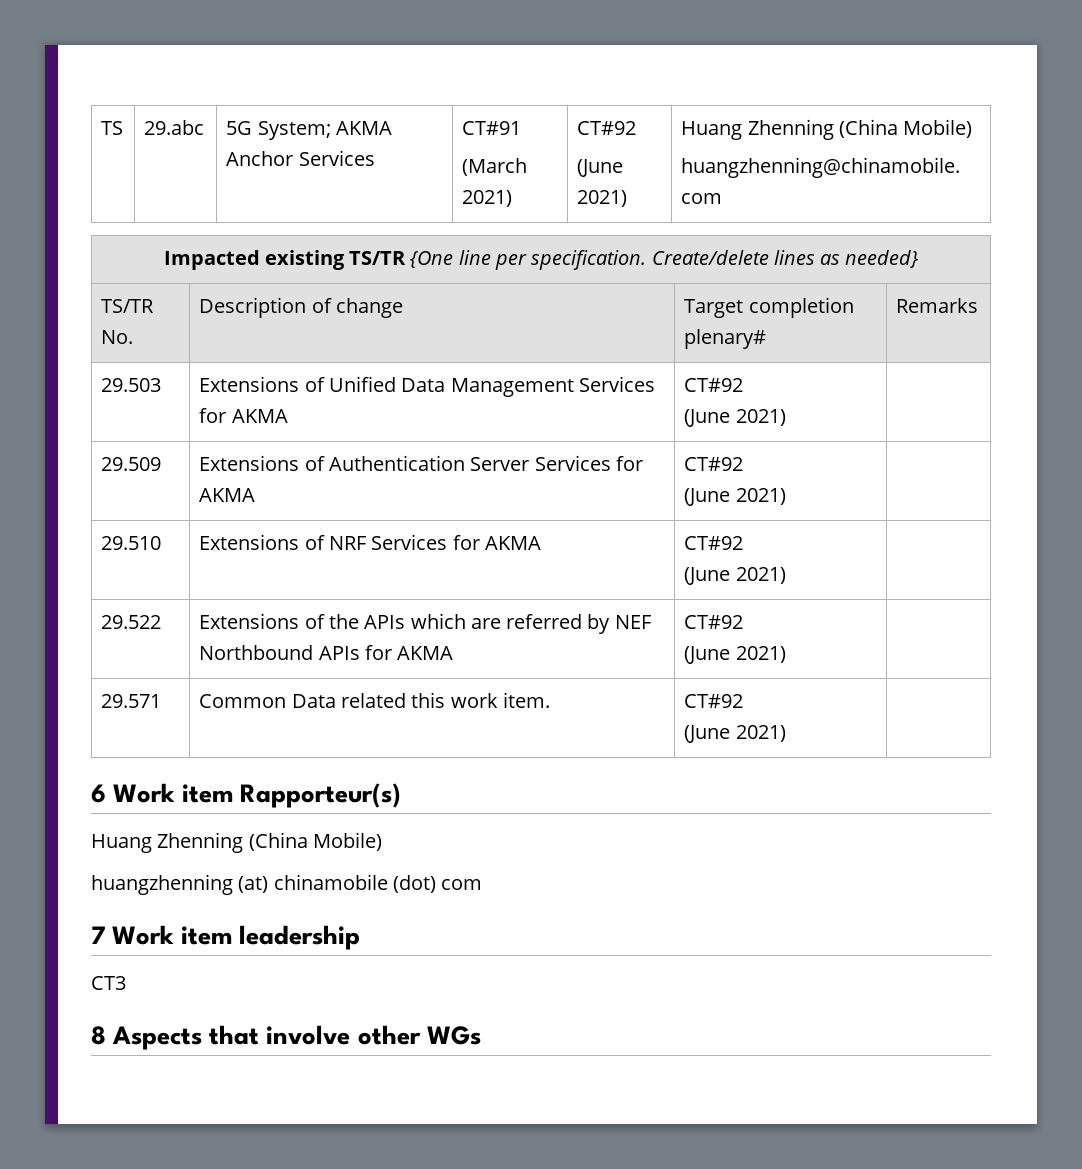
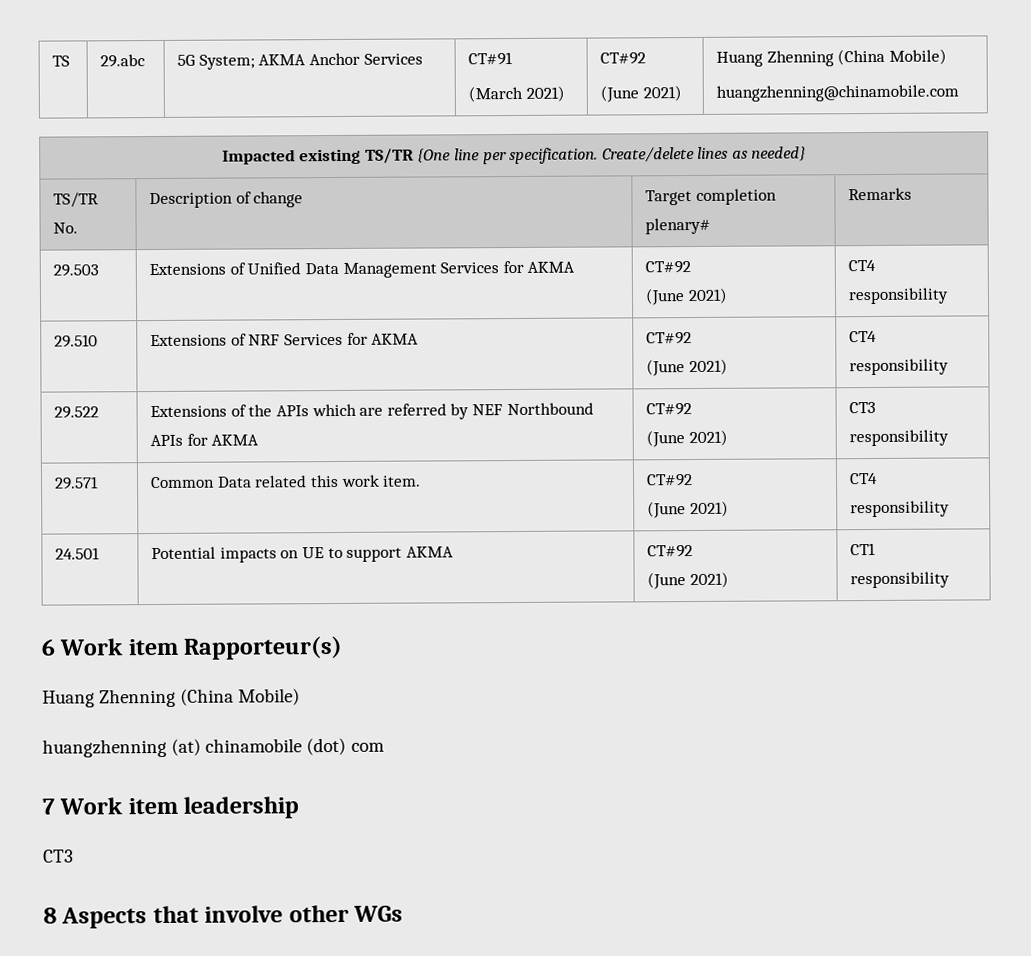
[101,457,162,471] [199,455,643,471] [199,488,256,502] [684,457,744,471] [684,488,786,506] // 29.509 | Extensions of Authentication Server Services for AKMA | CT#92 // (June 2021) | -> [848,259,877,272] [848,287,950,305] CT4 responsibility
(786, 575) none -> [849,330,878,343] [849,358,950,376] CT4 responsibility
(786, 654) none -> [849,401,877,414] [849,429,950,447] CT3 responsibility
(786, 733) none -> [849,472,879,485] [850,500,951,518] [55,547,101,560] [151,546,454,563] [647,545,694,558] [647,571,729,590] [850,542,877,556] [850,571,951,589] CT4 responsibility // 24.501 | Potential impacts on UE to support AKMA | CT#92 // (June 2021) | CT1 responsibility

